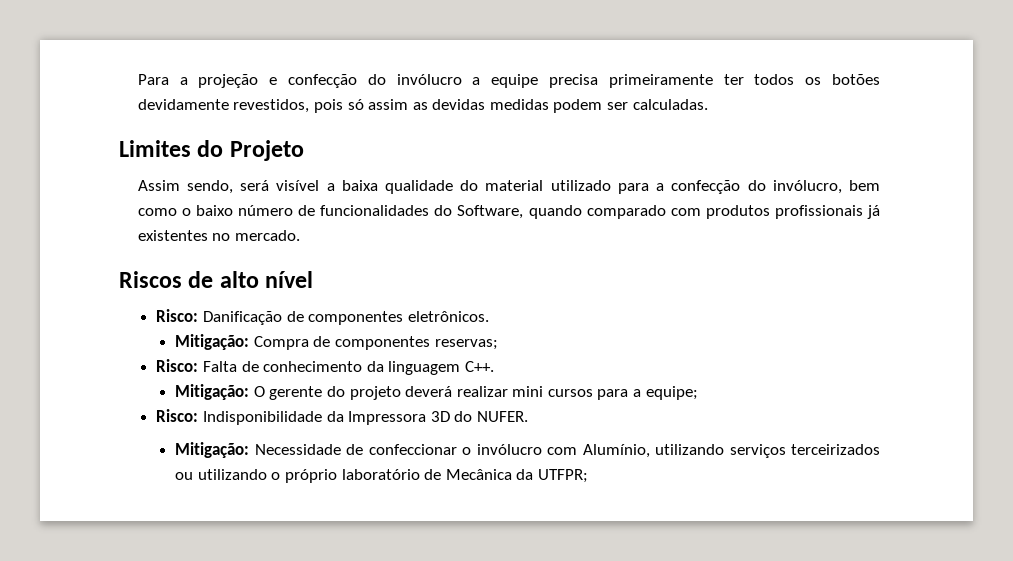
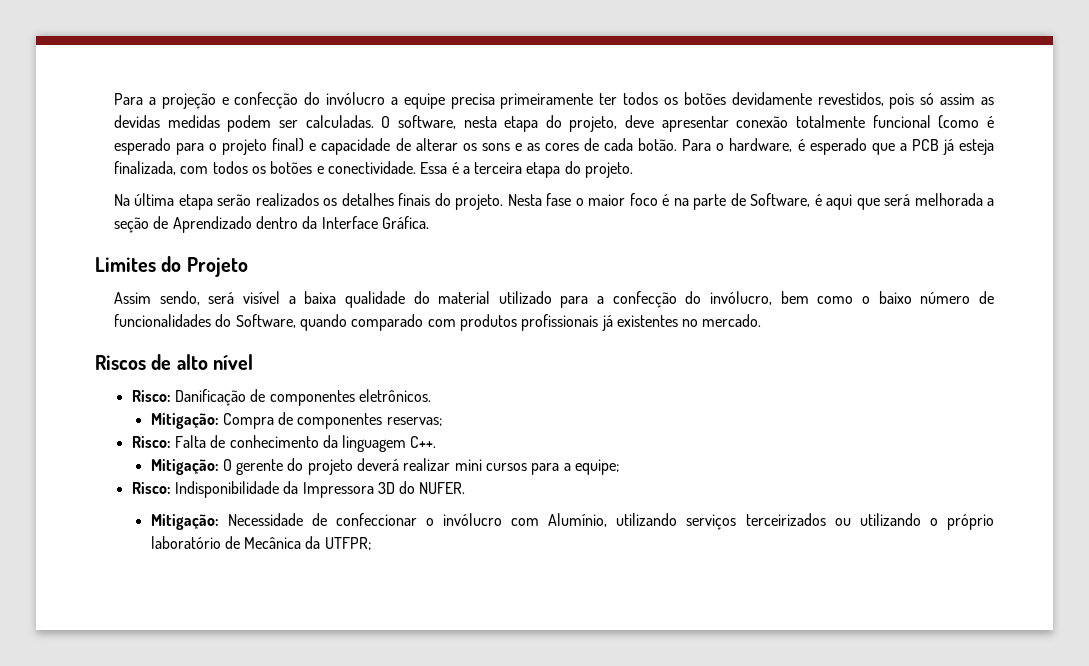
(708, 104) none -> [381,115,995,132] [113,138,994,155] [113,161,634,178] [113,193,995,210] [113,216,429,233] O software, nesta etapa do projeto, deve apresentar conexão totalmente funcional (como é esperado para o projeto final) e capacidade de alterar os sons e as cores de cada botão. Para o hardware, é esperado que a PCB já esteja finalizada, com todos os botões e conectividade. Essa é a terceira etapa do projeto. // Na última etapa serão realizados os detalhes finais do projeto. Nesta fase o maior foco é na parte de Software, é aqui que será melhorada a seção de Aprendizado dentro da Interface Gráfica.

